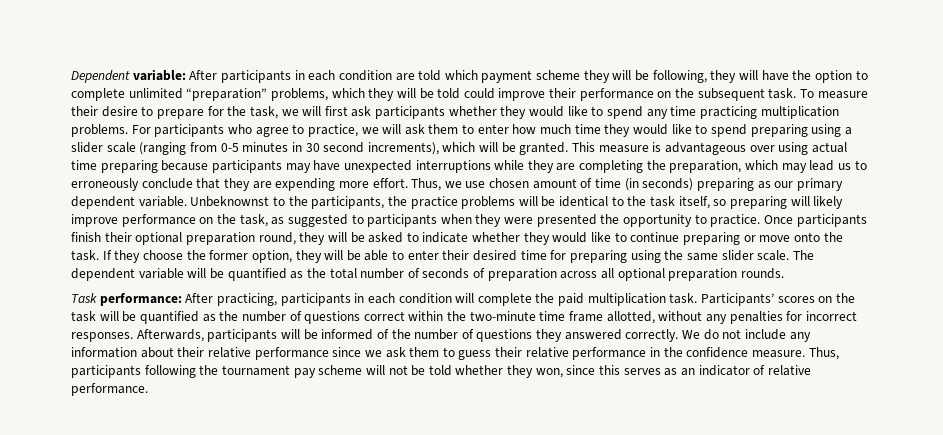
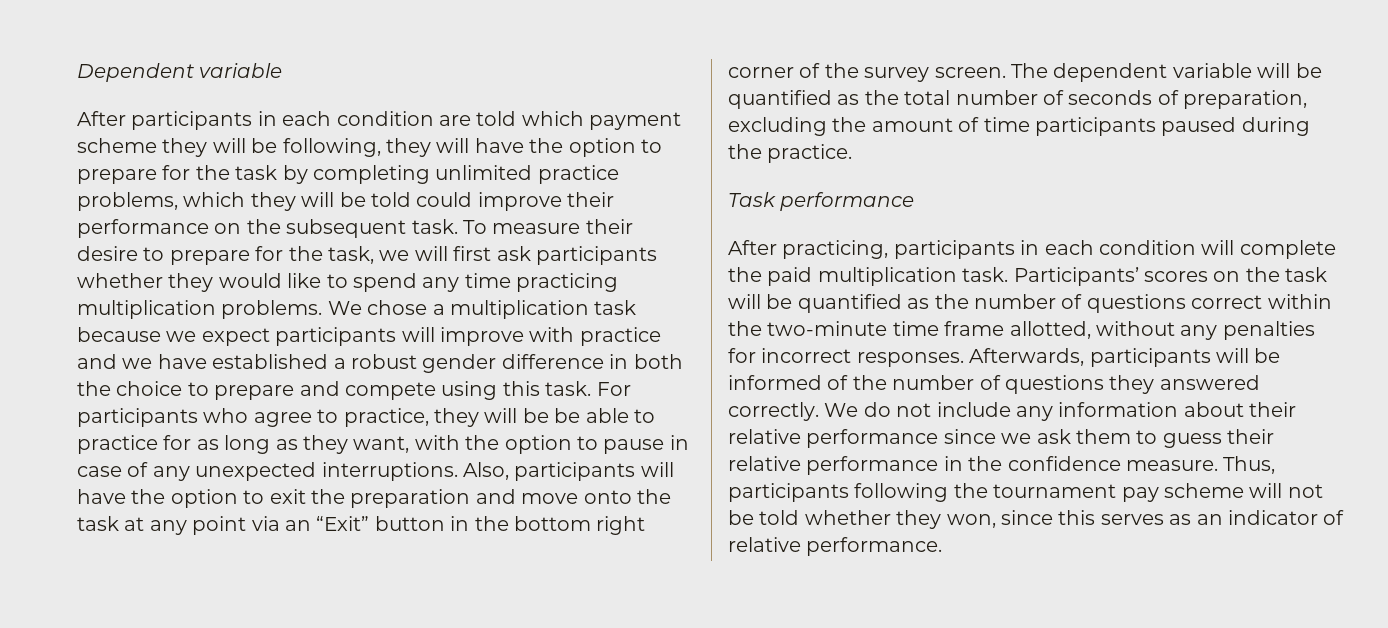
[132,69,186,81] variable: -> [199,63,283,78] variable //
[71,88,268,101] complete unlimited “preparation” -> [77,165,619,184] prepare for the task by completing unlimited practice
(128, 130) none -> [327,300,637,319] [77,327,661,346] [77,354,683,373] [77,381,592,400] We chose a multiplication task because we expect participants will improve with practice and we have established a robust gender difference in both the choice to prepare and compete using this task.
[361,124,852,137] [71,142,847,155] [71,160,867,173] [71,178,843,191] [71,196,844,209] [71,214,867,227] [71,232,843,245] [71,250,790,263] we will ask them to enter how much time they would like to spend preparing using a slider scale (ranging from 0-5 minutes in 30 second increments), which will be granted. This measure is advantageous over using actual time preparing because participants may have unexpected interruptions while they are completing the preparation, which may lead us to erroneously conclude that they are expending more effort. Thus, we use chosen amount of time (in seconds) preparing as our primary dependent variable. Unbeknownst to the participants, the practice problems will be identical to the task itself, so preparing will likely improve performance on the task, as suggested to participants when they were presented the opportunity to practice. Once participants finish their optional preparation round, they will be asked to indicate whether they would like to continue preparing or move onto the task. If they choose the former option, they will be able to enter their desired time for preparing using the same slider scale. -> [434,408,655,427] [77,435,689,454] [77,462,674,481] [77,489,671,508] [77,516,646,535] [728,63,1006,82] they will be be able to practice for as long as they want, with the option to pause in case of any unexpected interruptions. Also, participants will have the option to exit the preparation and move onto the task at any point via an “Exit” button in the bottom right corner of the survey screen.
[487,268,784,281] preparation across all optional preparation rounds. -> [1183,90,1308,109] [728,117,1310,136] [728,144,853,163] preparation, excluding the amount of time participants paused during the practice.
[99,293,182,306] performance: -> [780,192,915,211] performance //

